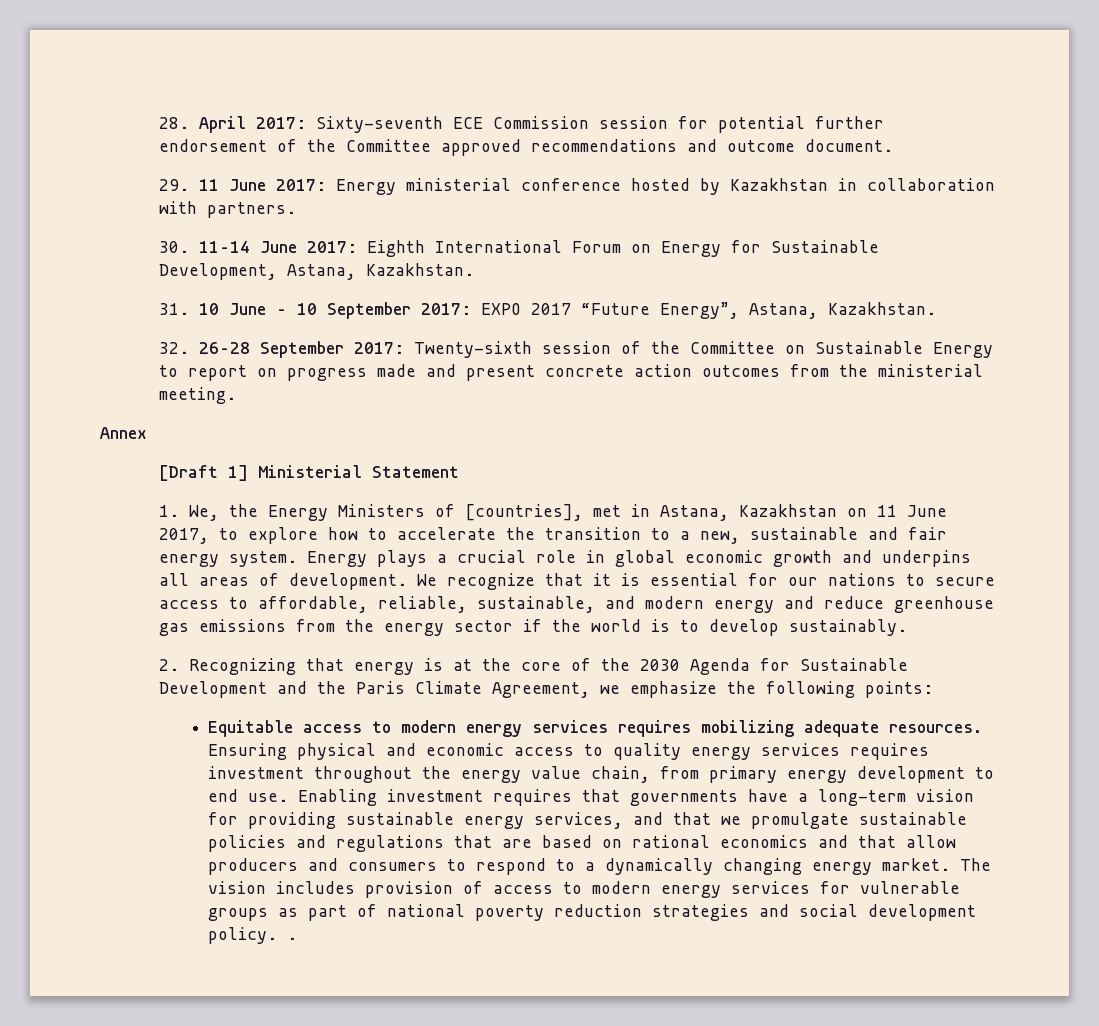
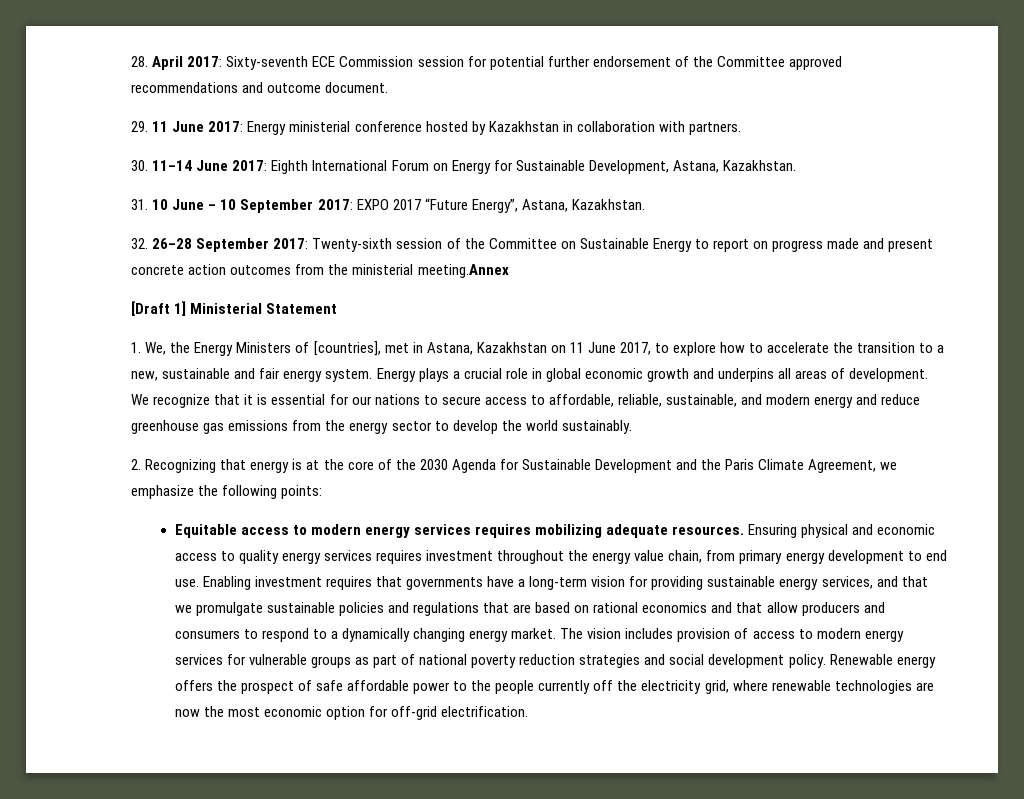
[159,387,237,404] [100,427,147,439] meeting. // Annex -> [417,264,509,278] meeting.Annex
[523,619,780,636] if the world is to develop -> [434,420,558,434] to develop the world
[287,937,298,940] . -> [829,654,936,668] [174,680,934,694] [174,706,529,720] Renewable energy offers the prospect of safe affordable power to the people currently off the electricity grid, where renewable technologies are now the most economic option for off-grid electrification.

